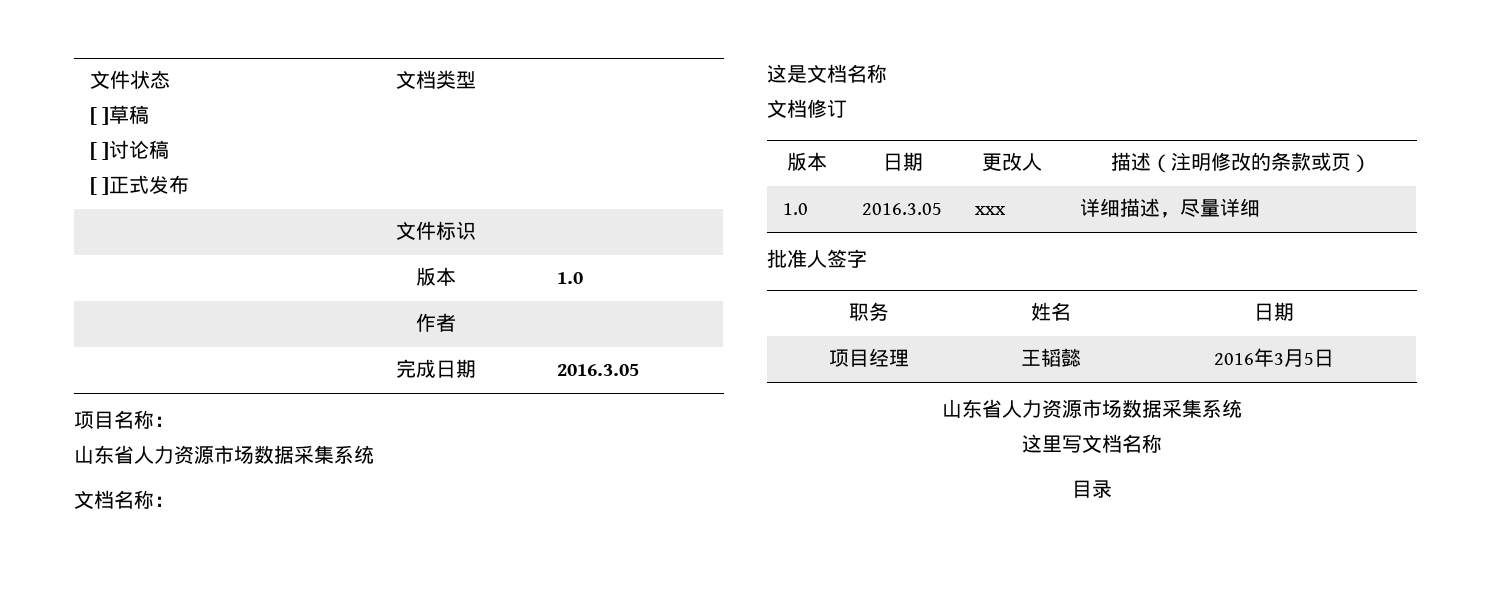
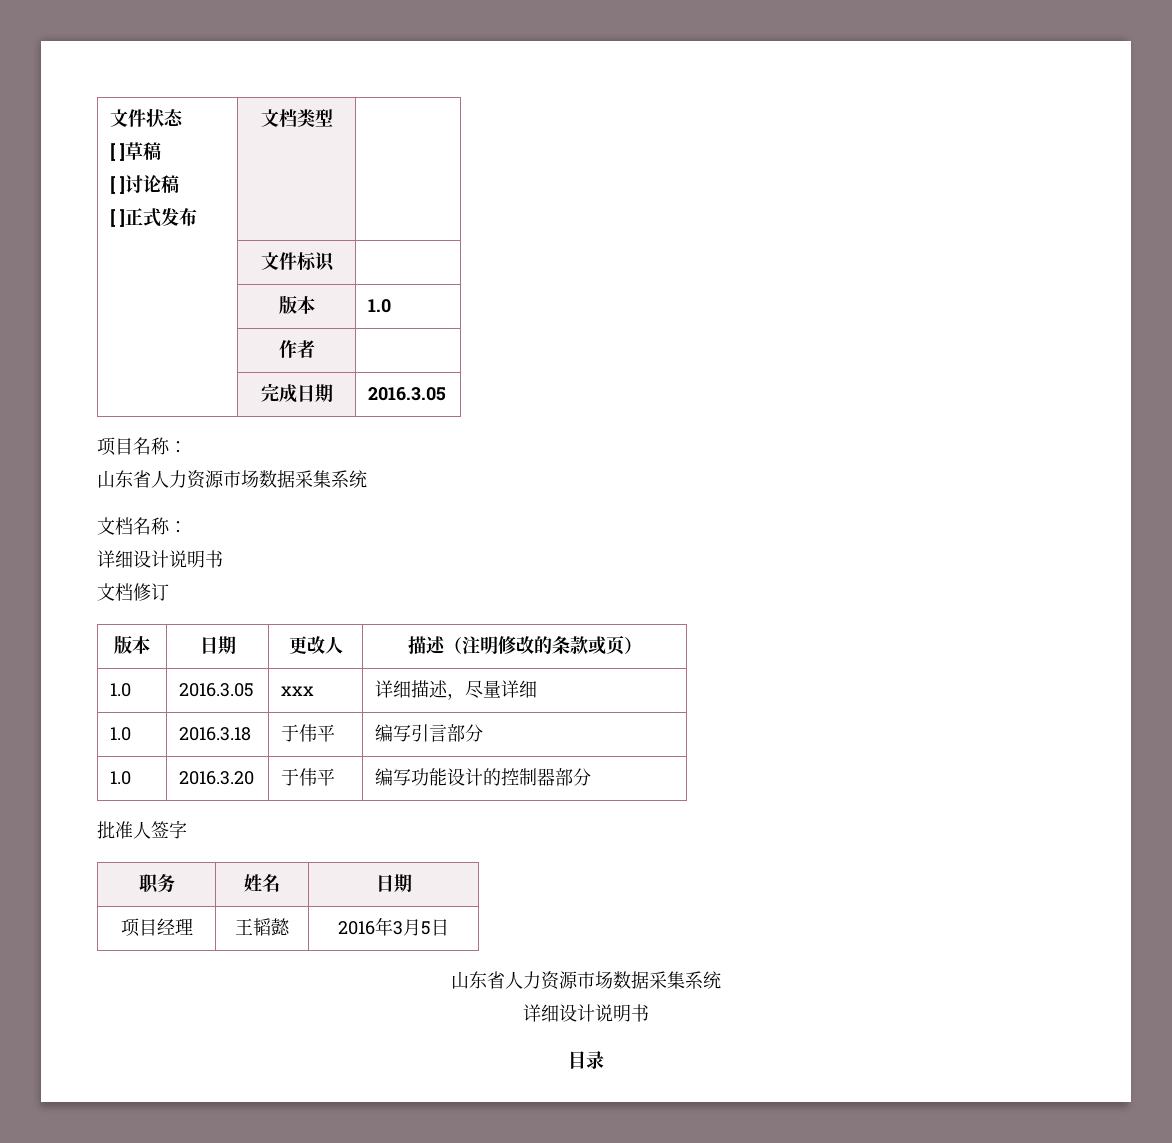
[767,64,887,83] 这是文档名称 -> [97,550,223,568] 详细设计说明书
(1260, 207) none -> [110,727,132,741] [179,727,252,741] [281,724,336,742] [375,724,484,742] [110,771,132,785] [179,771,255,785] [281,768,336,786] [375,768,592,786] // 1.0 | 2016.3.18 | 于伟平 | 编写引言部分 // 1.0 | 2016.3.20 | 于伟平 | 编写功能设计的控制器部分
[1022,434,1162,453] 这里写文档名称 -> [523,1004,649,1022] 详细设计说明书

